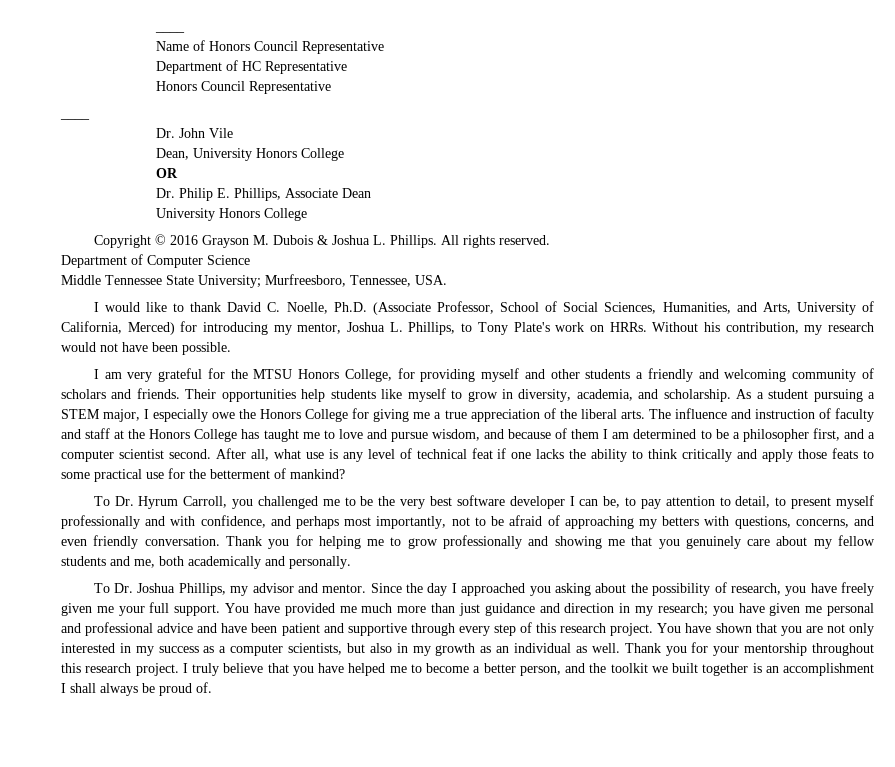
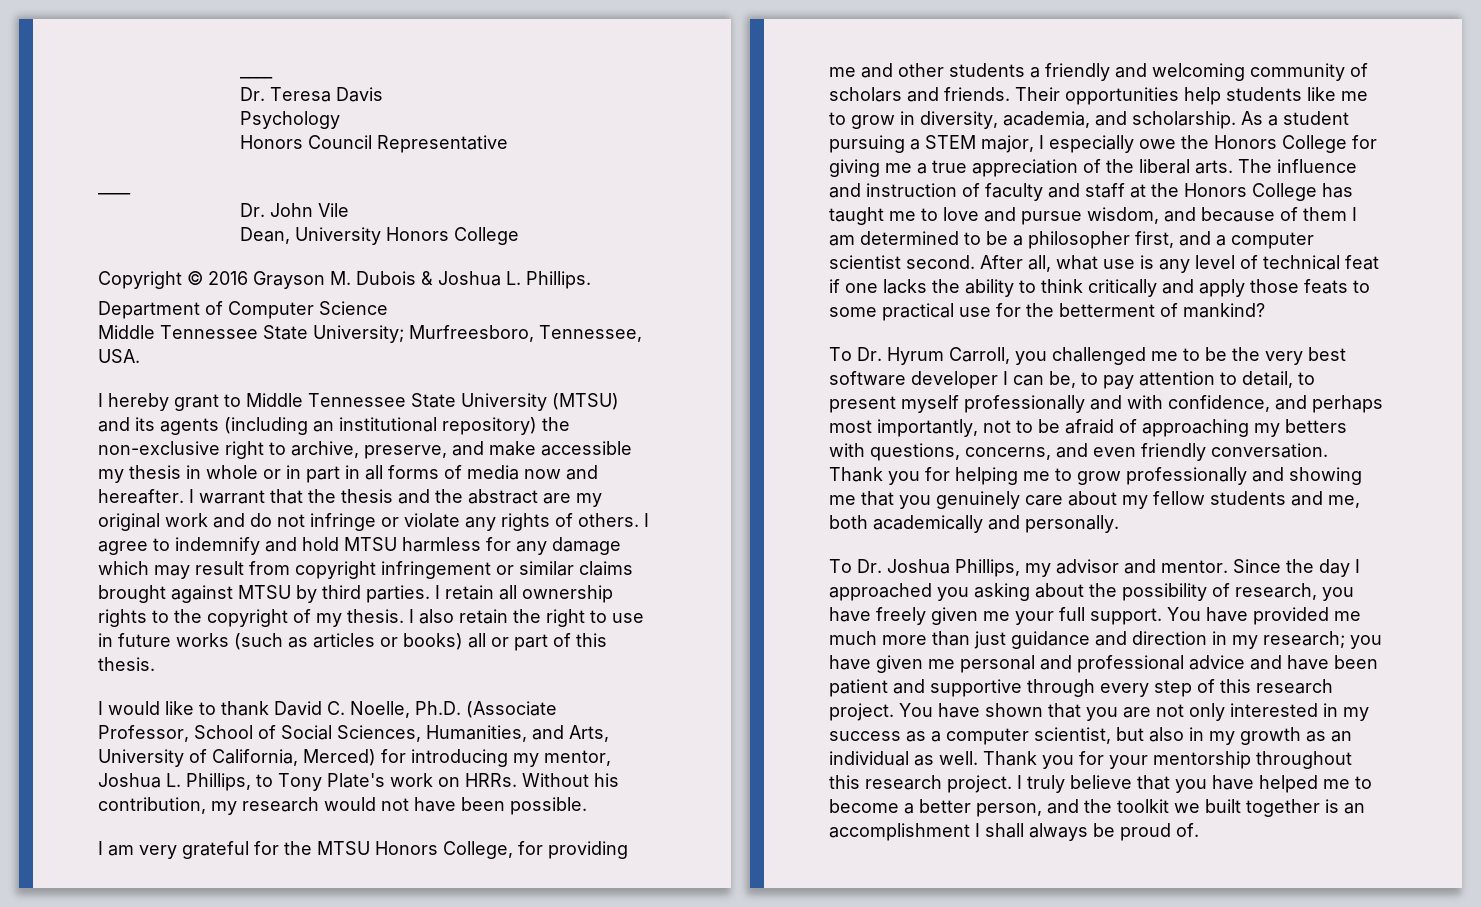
[155,31,186,33] [156,40,385,54] [156,60,348,74] ____ // Name of Honors Council Representative // Department of HC Representative -> [240,77,274,79] [240,87,384,102] [240,111,341,129] ____ // Dr. Teresa Davis // Psychology
[156,168,179,178] [156,188,372,201] [156,208,308,221] // OR // Dr. Philip E. Phillips, Associate Dean // University Honors College -> (520, 236) none
[440,235,550,248] All rights reserved. -> (591, 280) none
(447, 280) none -> [98,393,619,411] [98,417,570,435] [98,441,632,459] [98,465,598,483] [98,489,602,507] [98,513,649,531] [98,537,621,555] [98,561,633,579] [98,585,613,603] [98,609,644,627] [98,633,607,651] [98,657,155,671] // I hereby grant to Middle Tennessee State University (MTSU) and its agents (including an institutional repository) the non-exclusive right to archive, preserve, and make accessible my thesis in whole or in part in all forms of media now and hereafter. I warrant that the thesis and the abstract are my original work and do not infringe or violate any rights of others. I agree to indemnify and hold MTSU harmless for any damage which may result from copyright infringement or similar claims brought against MTSU by third parties. I retain all ownership rights to the copyright of my thesis. I also retain the right to use in future works (such as articles or books) all or part of this thesis.
[481,368,520,382] myself -> [829,67,856,77] me
[407,388,446,402] myself -> [1341,91,1368,101] me
[288,643,343,655] scientists, -> [1034,727,1111,744] scientist,

